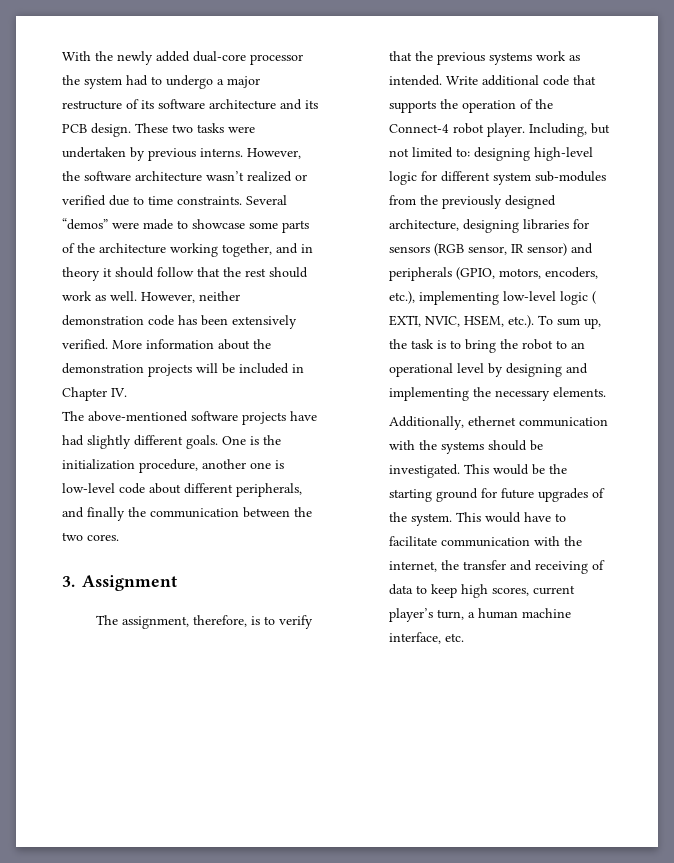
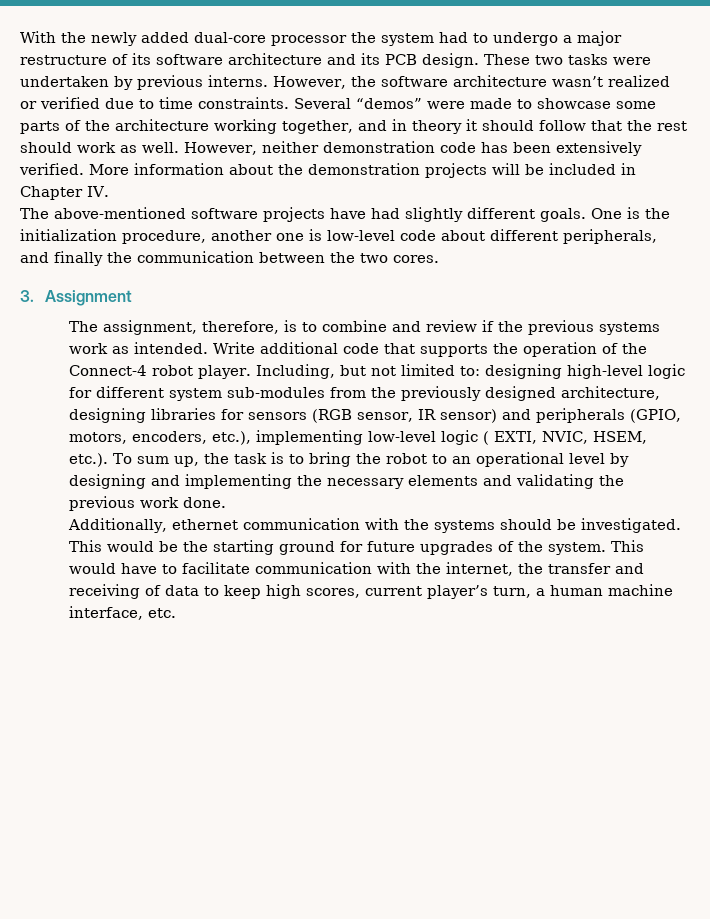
[279,615,314,629] [389,51,413,61] verify that -> [322,320,495,332] combine and review if
[553,387,607,397] elements. -> [408,474,625,489] [69,496,227,511] elements and validating the previous work done.

